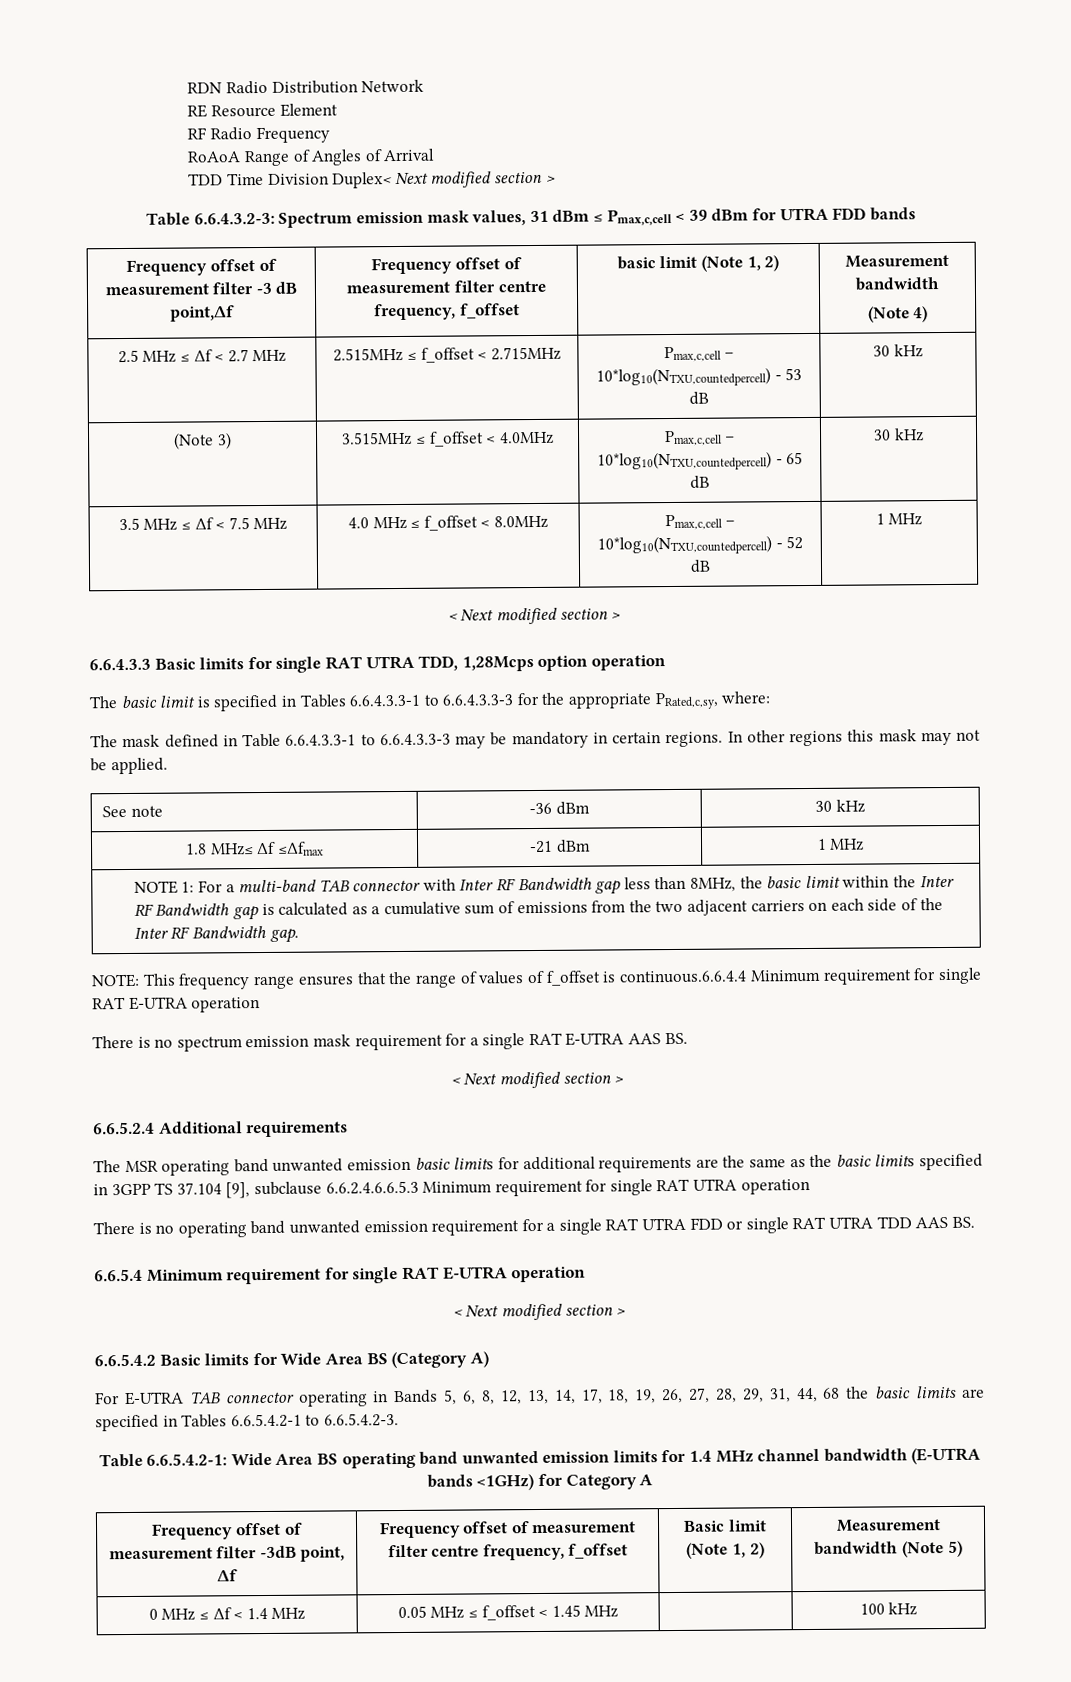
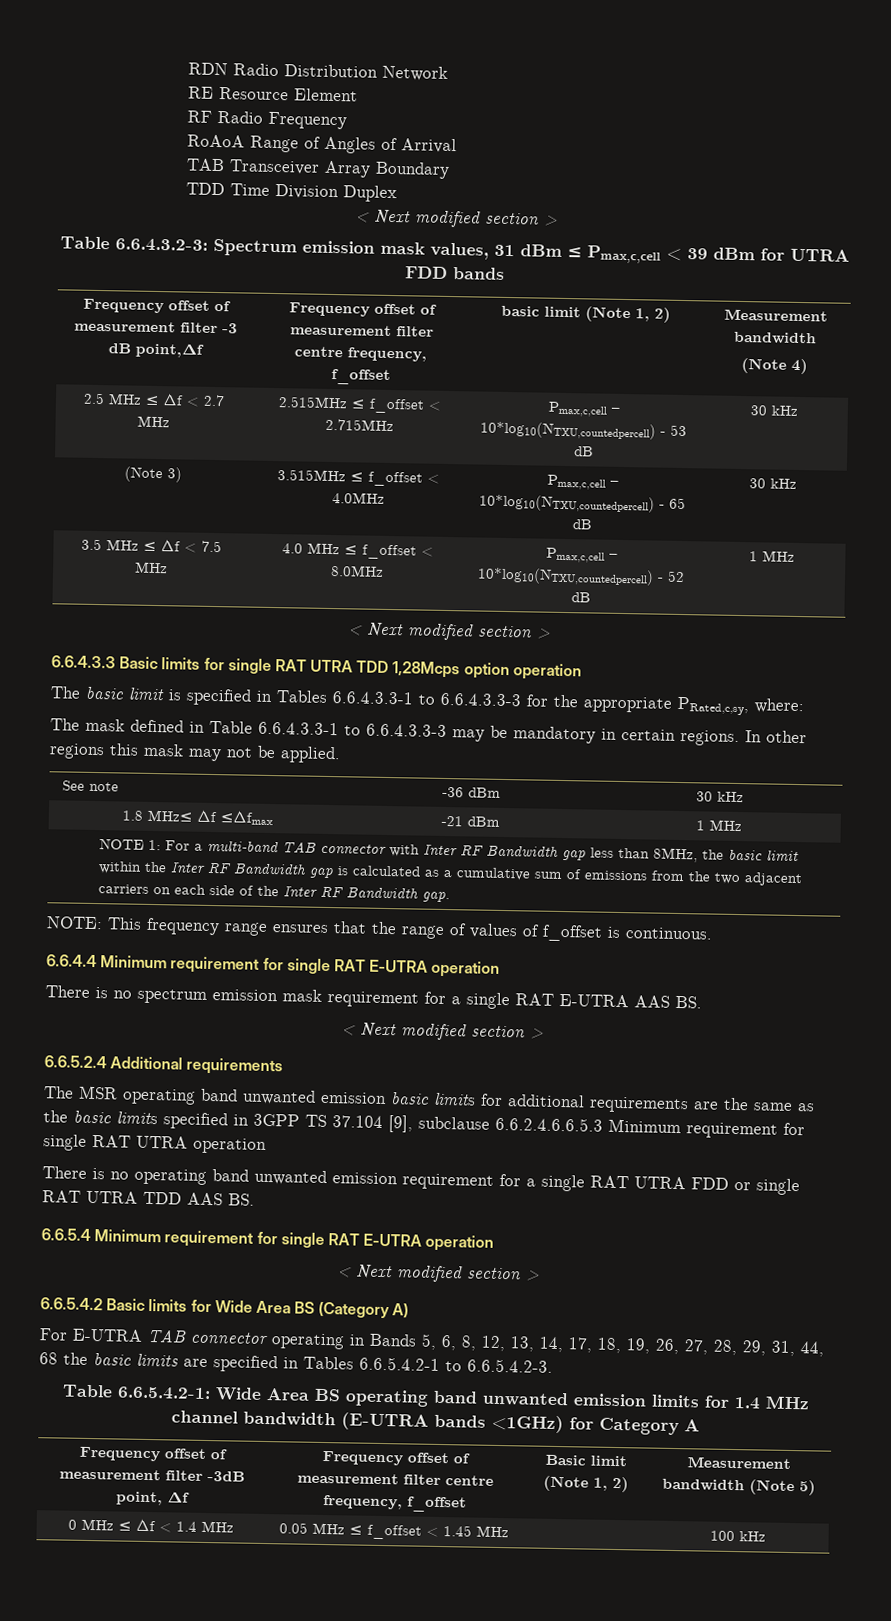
(436, 155) none -> [186,158,451,179] // TAB Transceiver Array Boundary
[332,172,393,189] Duplex< -> [343,185,398,203] [354,212,370,223] Duplex // <
[418,655,459,671] TDD, -> [356,660,390,674] TDD
[619,970,748,984] continuous.6.6.4.4 -> [625,927,713,940] [46,954,97,968] continuous. // 6.6.4.4

